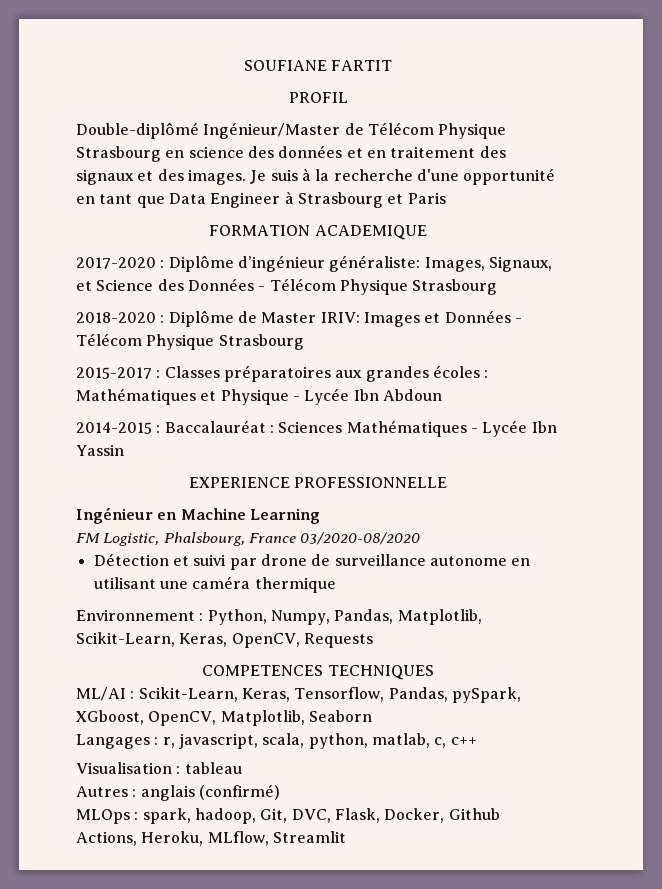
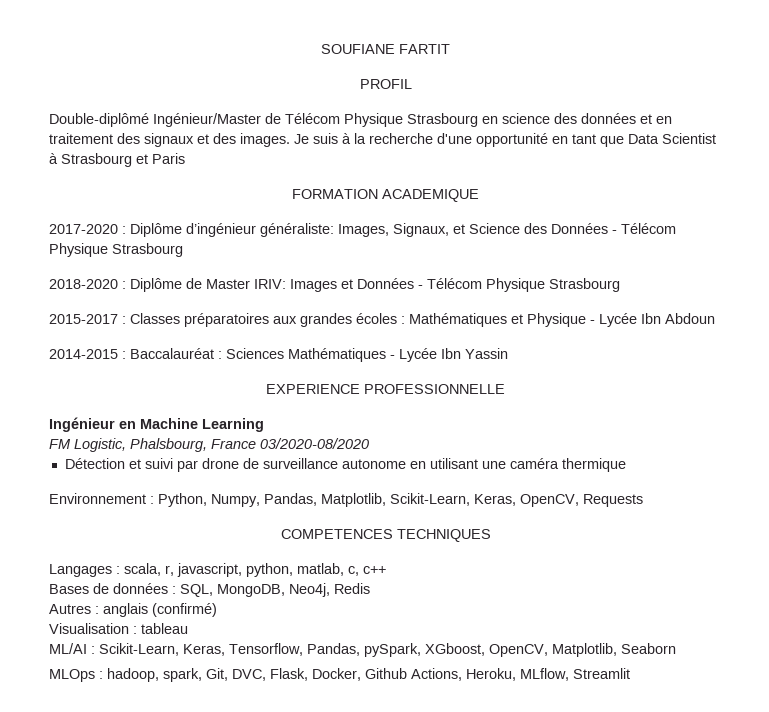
[210,192,281,208] Engineer -> [662,133,716,144] Scientist
(434, 672) none -> [49,563,386,577] [49,583,370,597] [49,603,217,617] [49,623,188,634] // Langages : scala, r, javascript, python, matlab, c, c++ // Bases de données : SQL, MongoDB, Neo4j, Redis // Autres : anglais (confirmé) // Visualisation : tableau
[76,733,477,749] [76,762,242,774] [76,784,280,801] // Langages : r, javascript, scala, python, matlab, c, c++ // Visualisation : tableau // Autres : anglais (confirmé) -> (676, 648) none
[142,808,256,824] spark, hadoop, -> [107,668,202,682] hadoop, spark,

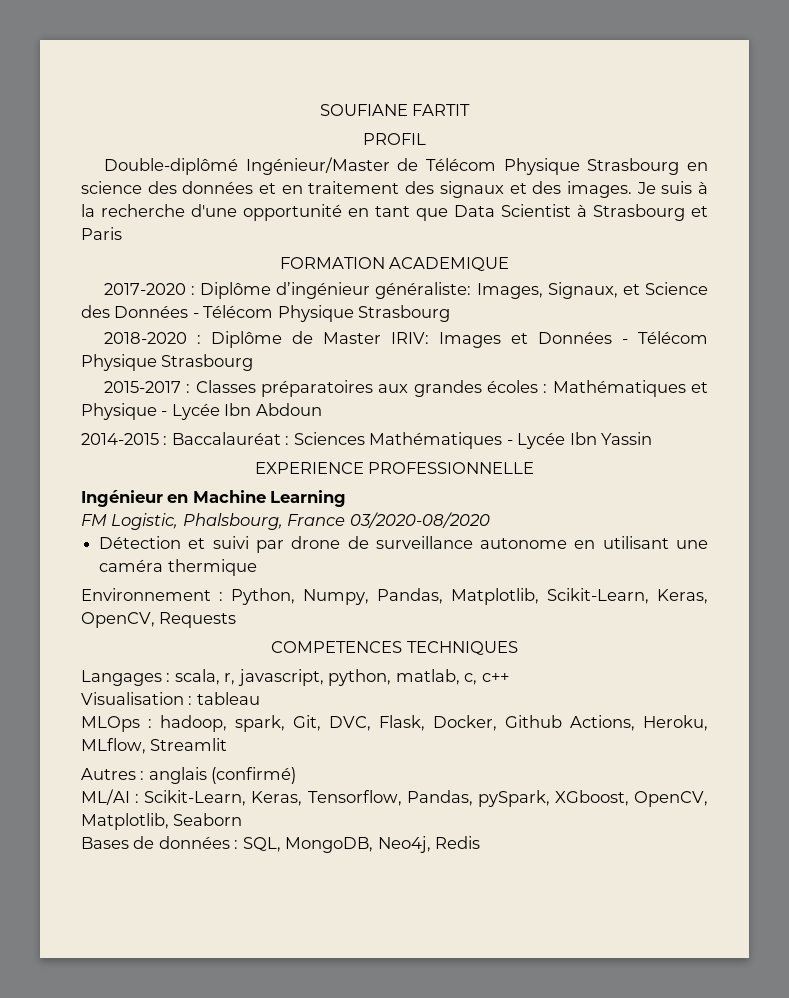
[49,583,370,597] [49,603,217,617] [49,623,188,634] [49,643,676,657] Bases de données : SQL, MongoDB, Neo4j, Redis // Autres : anglais (confirmé) // Visualisation : tableau // ML/AI : Scikit-Learn, Keras, Tensorflow, Pandas, pySpark, XGboost, OpenCV, Matplotlib, Seaborn -> [81,692,260,705] Visualisation : tableau
(630, 673) none -> [81,767,297,784] [81,789,708,807] [81,813,243,830] [81,836,481,853] // Autres : anglais (confirmé) // ML/AI : Scikit-Learn, Keras, Tensorflow, Pandas, pySpark, XGboost, OpenCV, Matplotlib, Seaborn // Bases de données : SQL, MongoDB, Neo4j, Redis

